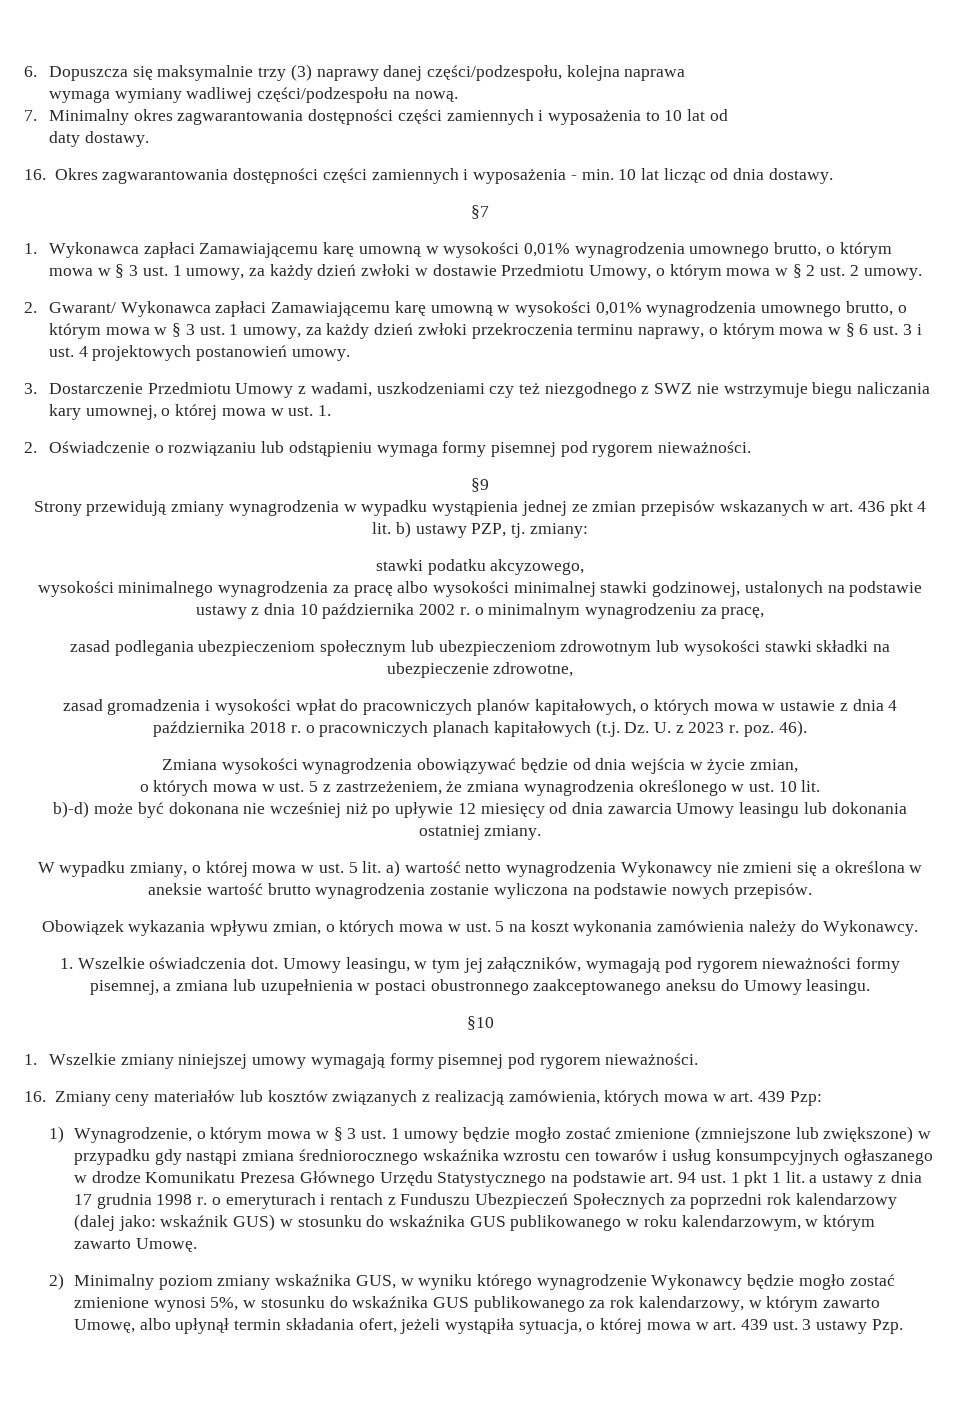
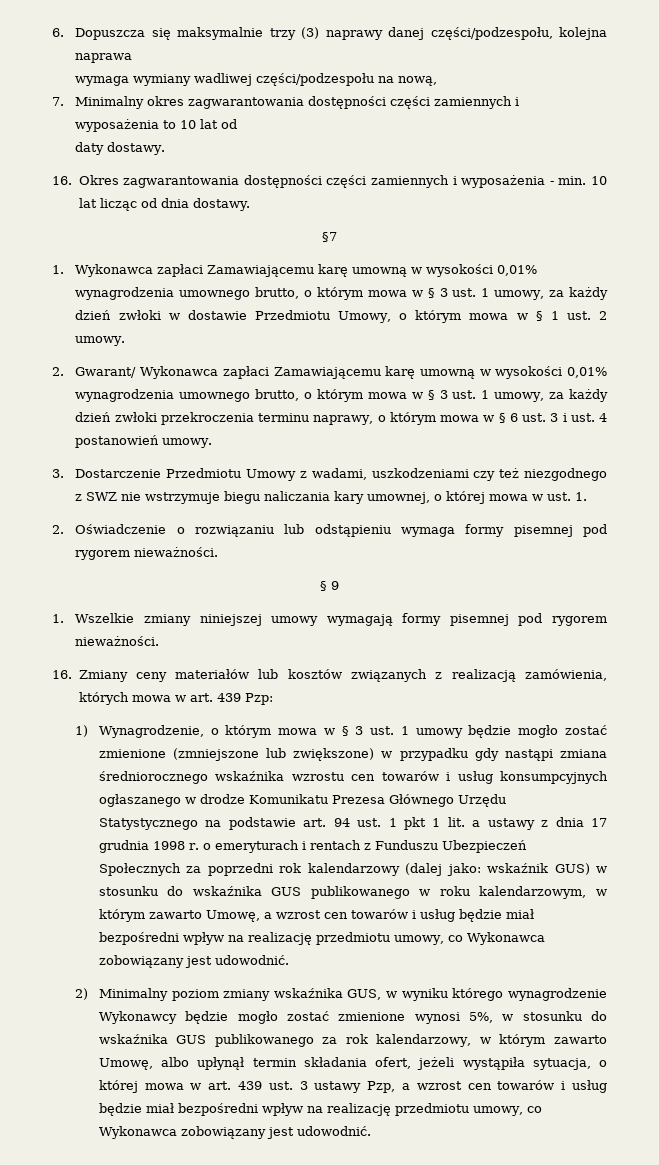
[414,91,458,102] nową. -> [398,76,438,86] nową,
[806,265,816,276] 2 -> [550,311,559,320] 1
[92,345,192,361] projektowych -> (607, 417) none
[471,478,489,492] [33,500,927,516] [372,521,588,538] [375,559,585,575] [37,581,923,597] [195,603,765,619] [70,640,890,656] [386,662,574,678] [62,699,898,715] [153,720,807,737] [161,758,799,774] [139,780,821,796] [53,801,907,818] [418,825,542,840] [37,860,923,877] [148,883,812,899] [41,920,919,936] [59,957,901,973] [89,979,871,995] [466,1016,494,1030] §9 // Strony przewidują zmiany wynagrodzenia w wypadku wystąpienia jednej ze zmian przepisów wskazanych w art. 436 pkt 4 lit. b) ustawy PZP, tj. zmiany: // stawki podatku akcyzowego, // wysokości minimalnego wynagrodzenia za pracę albo wysokości minimalnej stawki godzinowej, ustalonych na podstawie ustawy z dnia 10 października 2002 r. o minimalnym wynagrodzeniu za pracę, // zasad podlegania ubezpieczeniom społecznym lub ubezpieczeniom zdrowotnym lub wysokości stawki składki na ubezpieczenie zdrowotne, // zasad gromadzenia i wysokości wpłat do pracowniczych planów kapitałowych, o których mowa w ustawie z dnia 4 października 2018 r. o pracowniczych planach kapitałowych (t.j. Dz. U. z 2023 r. poz. 46). // Zmiana wysokości wynagrodzenia obowiązywać będzie od dnia wejścia w życie zmian, // o których mowa w ust. 5 z zastrzeżeniem, że zmiana wynagrodzenia określonego w ust. 10 lit. // b)-d) może być dokonana nie wcześniej niż po upływie 12 miesięcy od dnia zawarcia Umowy leasingu lub dokonania ostatniej zmiany. // W wypadku zmiany, o której mowa w ust. 5 lit. a) wartość netto wynagrodzenia Wykonawcy nie zmieni się a określona w aneksie wartość brutto wynagrodzenia zostanie wyliczona na podstawie nowych przepisów. // Obowiązek wykazania wpływu zmian, o których mowa w ust. 5 na koszt wykonania zamówienia należy do Wykonawcy. // 1. Wszelkie oświadczenia dot. Umowy leasingu, w tym jej załączników, wymagają pod rygorem nieważności formy pisemnej, a zmiana lub uzupełnienia w postaci obustronnego zaakceptowanego aneksu do Umowy leasingu. // §10 -> [320,581,339,591] § 9
[135,1238,197,1252] Umowę. -> [205,909,535,922] [98,932,545,945] [98,955,289,968] Umowę, a wzrost cen towarów i usług będzie miał bezpośredni wpływ na realizację przedmiotu umowy, co Wykonawca zobowiązany jest udowodnić.
[871,1319,903,1334] Pzp. -> [367,1080,608,1093] [98,1103,542,1116] [98,1126,371,1139] Pzp, a wzrost cen towarów i usług będzie miał bezpośredni wpływ na realizację przedmiotu umowy, co Wykonawca zobowiązany jest udowodnić.

